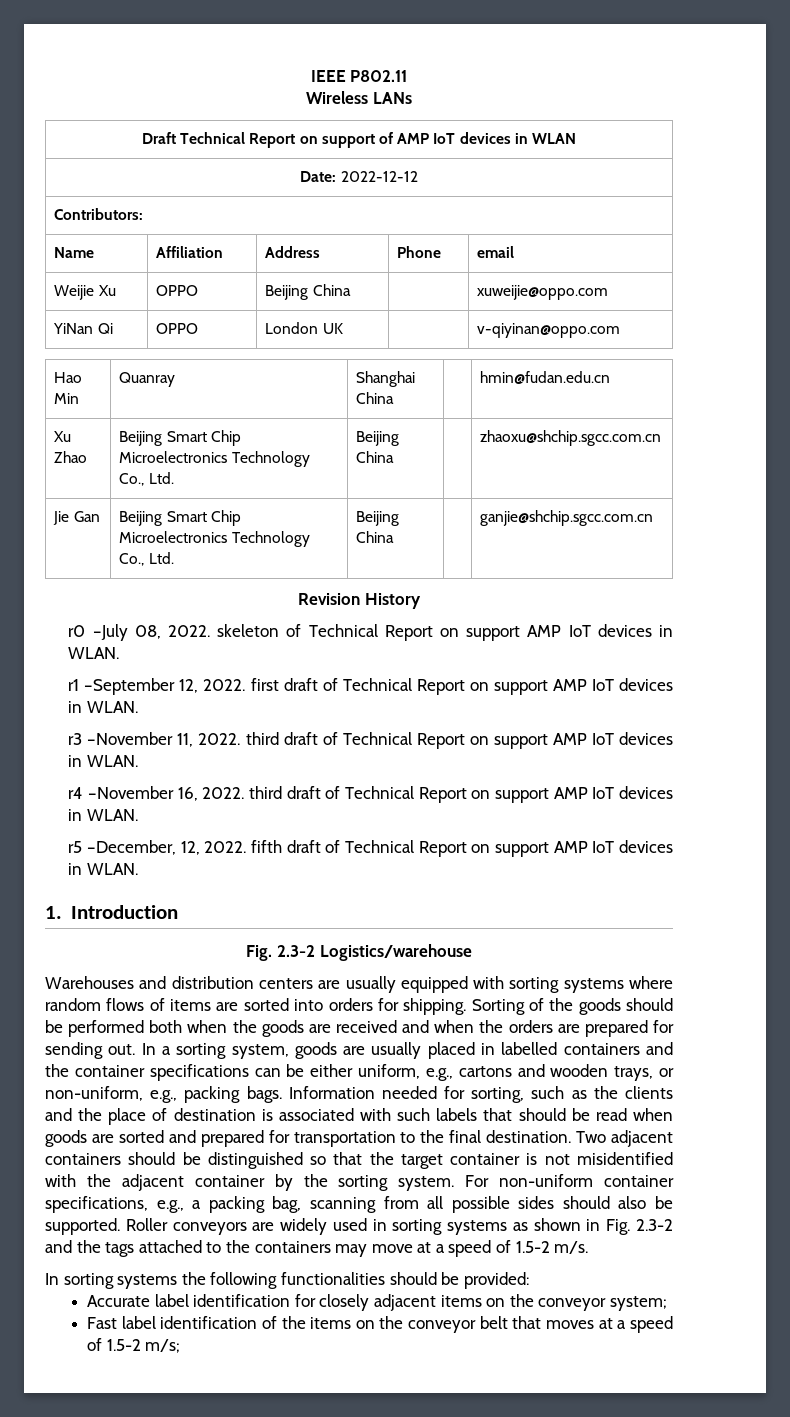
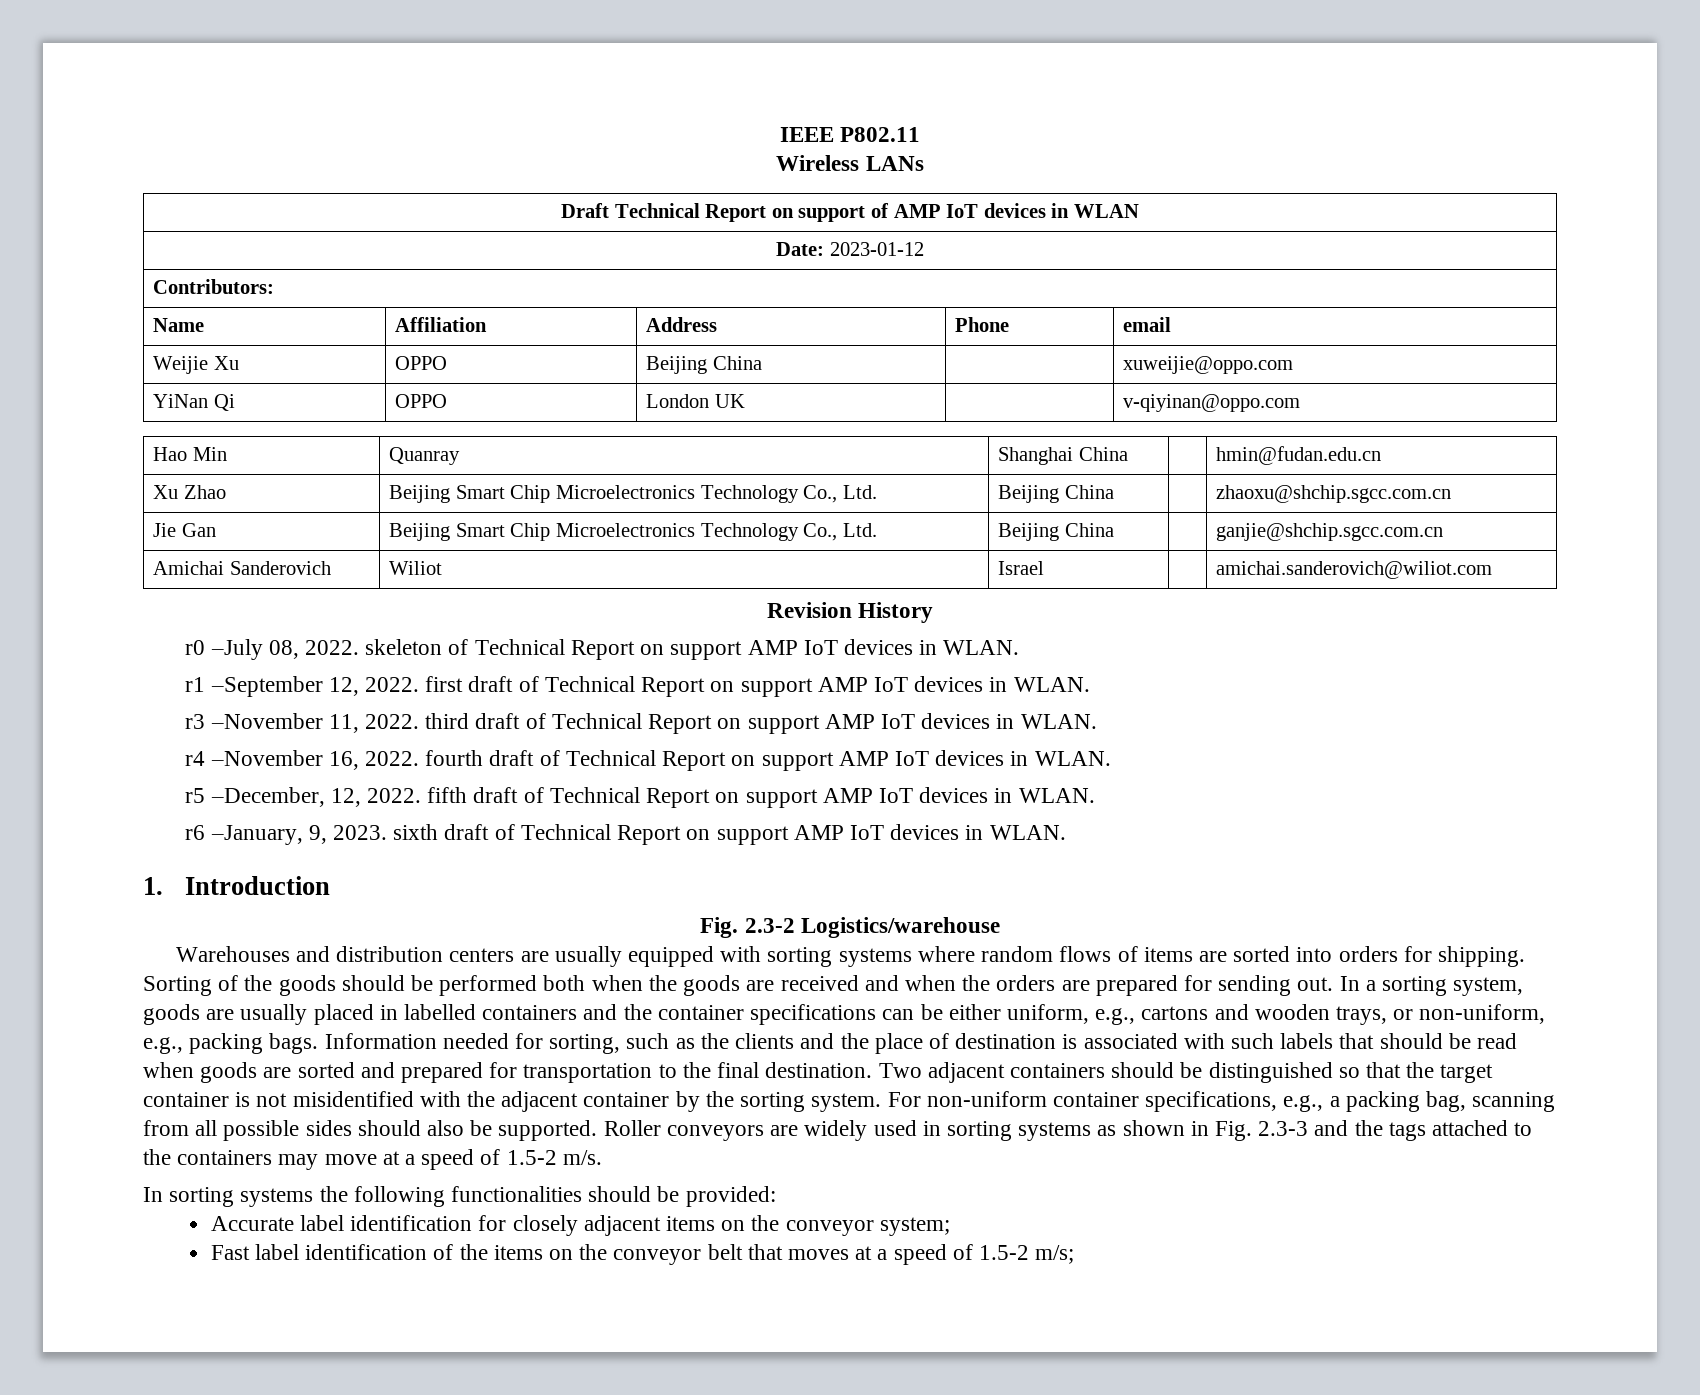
[340,171,418,182] 2022-12-12 -> [829,242,924,256] 2023-01-12
(654, 518) none -> [153,561,331,575] [389,561,443,575] [998,561,1045,575] [1216,561,1493,579] // Amichai Sanderovich | Wiliot | Israel | | amichai.sanderovich@wiliot.com
[248,786,282,799] third -> [425,750,484,766] fourth
(138, 869) none -> [185,824,1066,845] // r6 –January, 9, 2023. sixth draft of Technical Report on support AMP IoT devices in WLAN.
[635,1219,673,1231] 2.3-2 -> [1258,1121,1309,1136] 2.3-3

